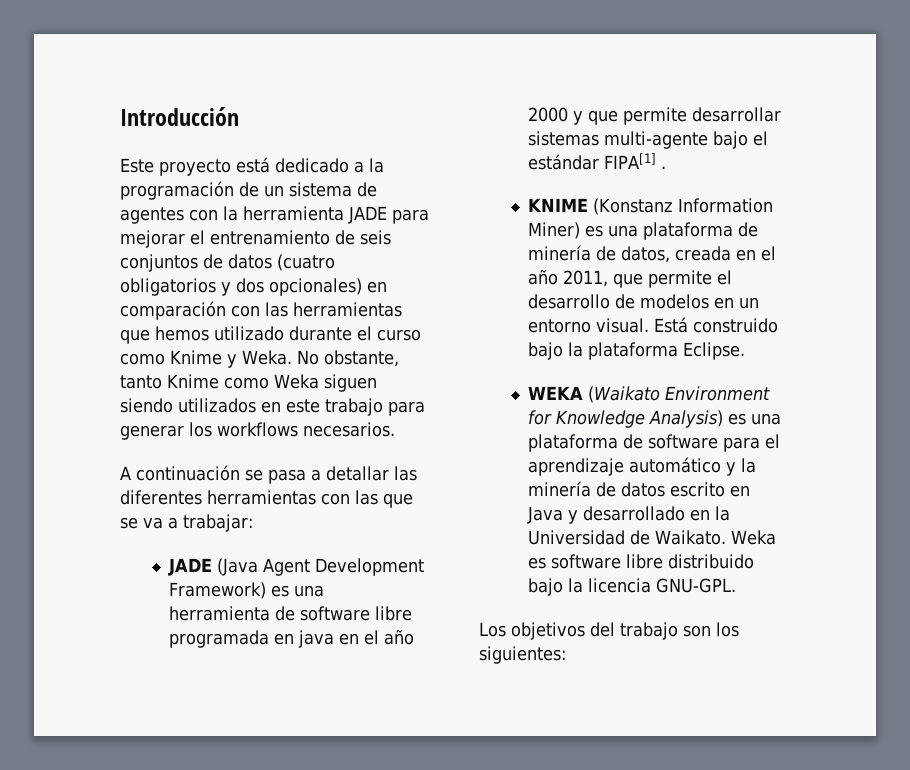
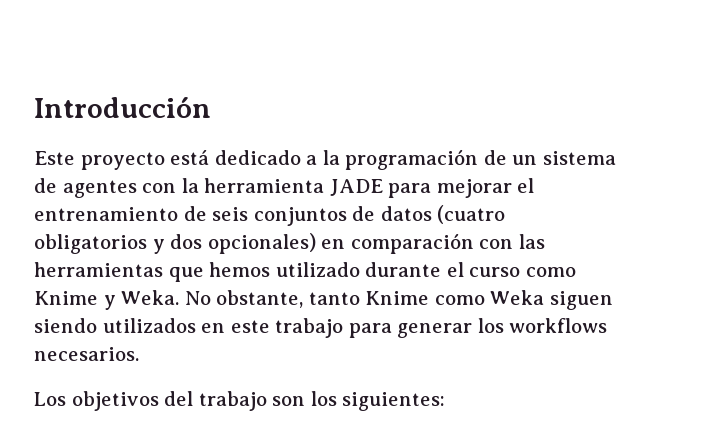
[120,465,417,484] [120,490,413,508] [120,514,253,532] [168,558,425,576] [169,582,325,599] [169,606,413,621] [169,630,415,648] [528,107,782,125] [528,131,769,149] [528,153,667,170] [528,198,774,215] [528,222,759,240] [528,245,777,263] [528,270,733,288] [528,294,760,309] [528,317,779,333] [528,342,746,360] [528,386,771,403] [528,410,782,428] [528,434,781,452] [528,457,757,476] [528,481,751,497] [527,506,731,524] [528,530,777,545] [528,554,755,569] [528,578,737,596] // A continuación se pasa a detallar las diferentes herramientas con las que se va a trabajar: // JADE (Java Agent Development Framework) es una herramienta de software libre programada en java en el año 2000 y que permite desarrollar sistemas multi-agente bajo el estándar FIPA[1] . // KNIME (Konstanz Information Miner) es una plataforma de minería de datos, creada en el año 2011, que permite el desarrollo de modelos en un entorno visual. Está construido bajo la plataforma Eclipse. // WEKA (Waikato Environment for Knowledge Analysis) es una plataforma de software para el aprendizaje automático y la minería de datos escrito en Java y desarrollado en la Universidad de Waikato. Weka es software libre distribuido bajo la licencia GNU-GPL. -> (139, 354) none

